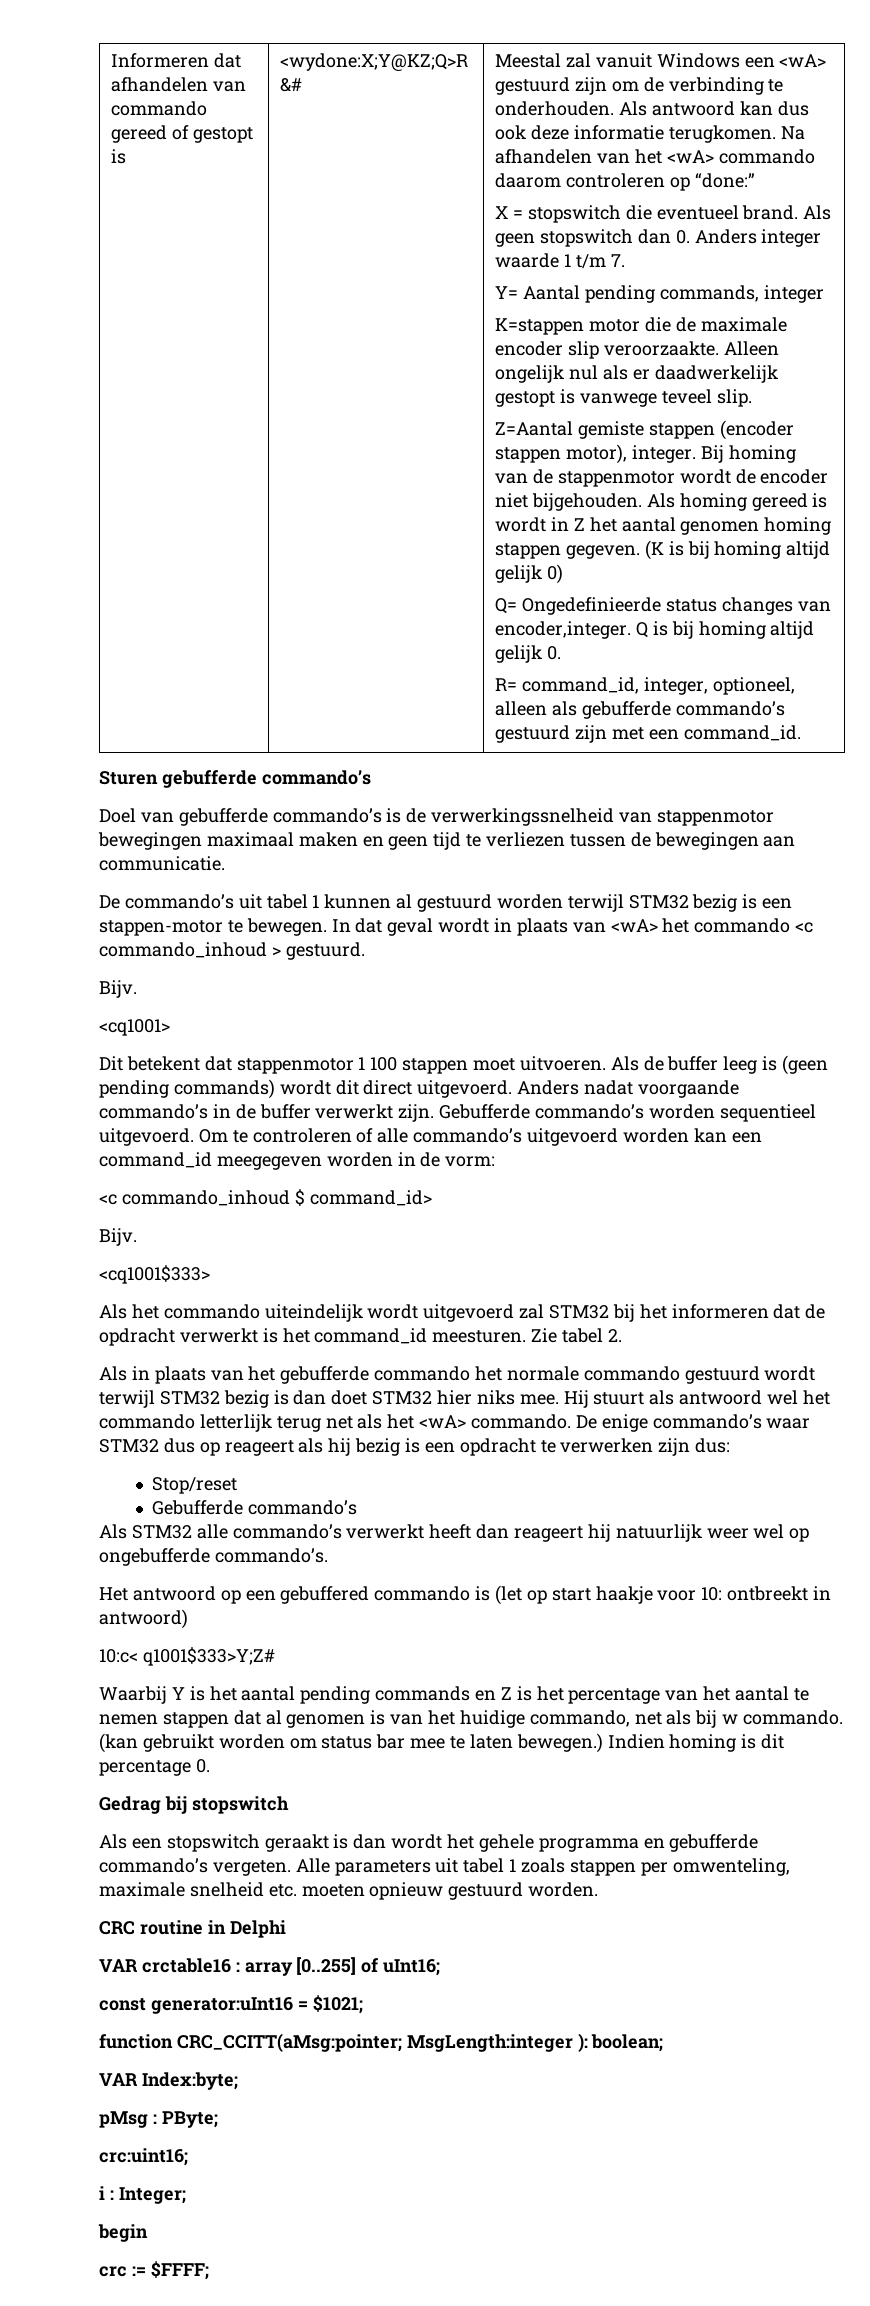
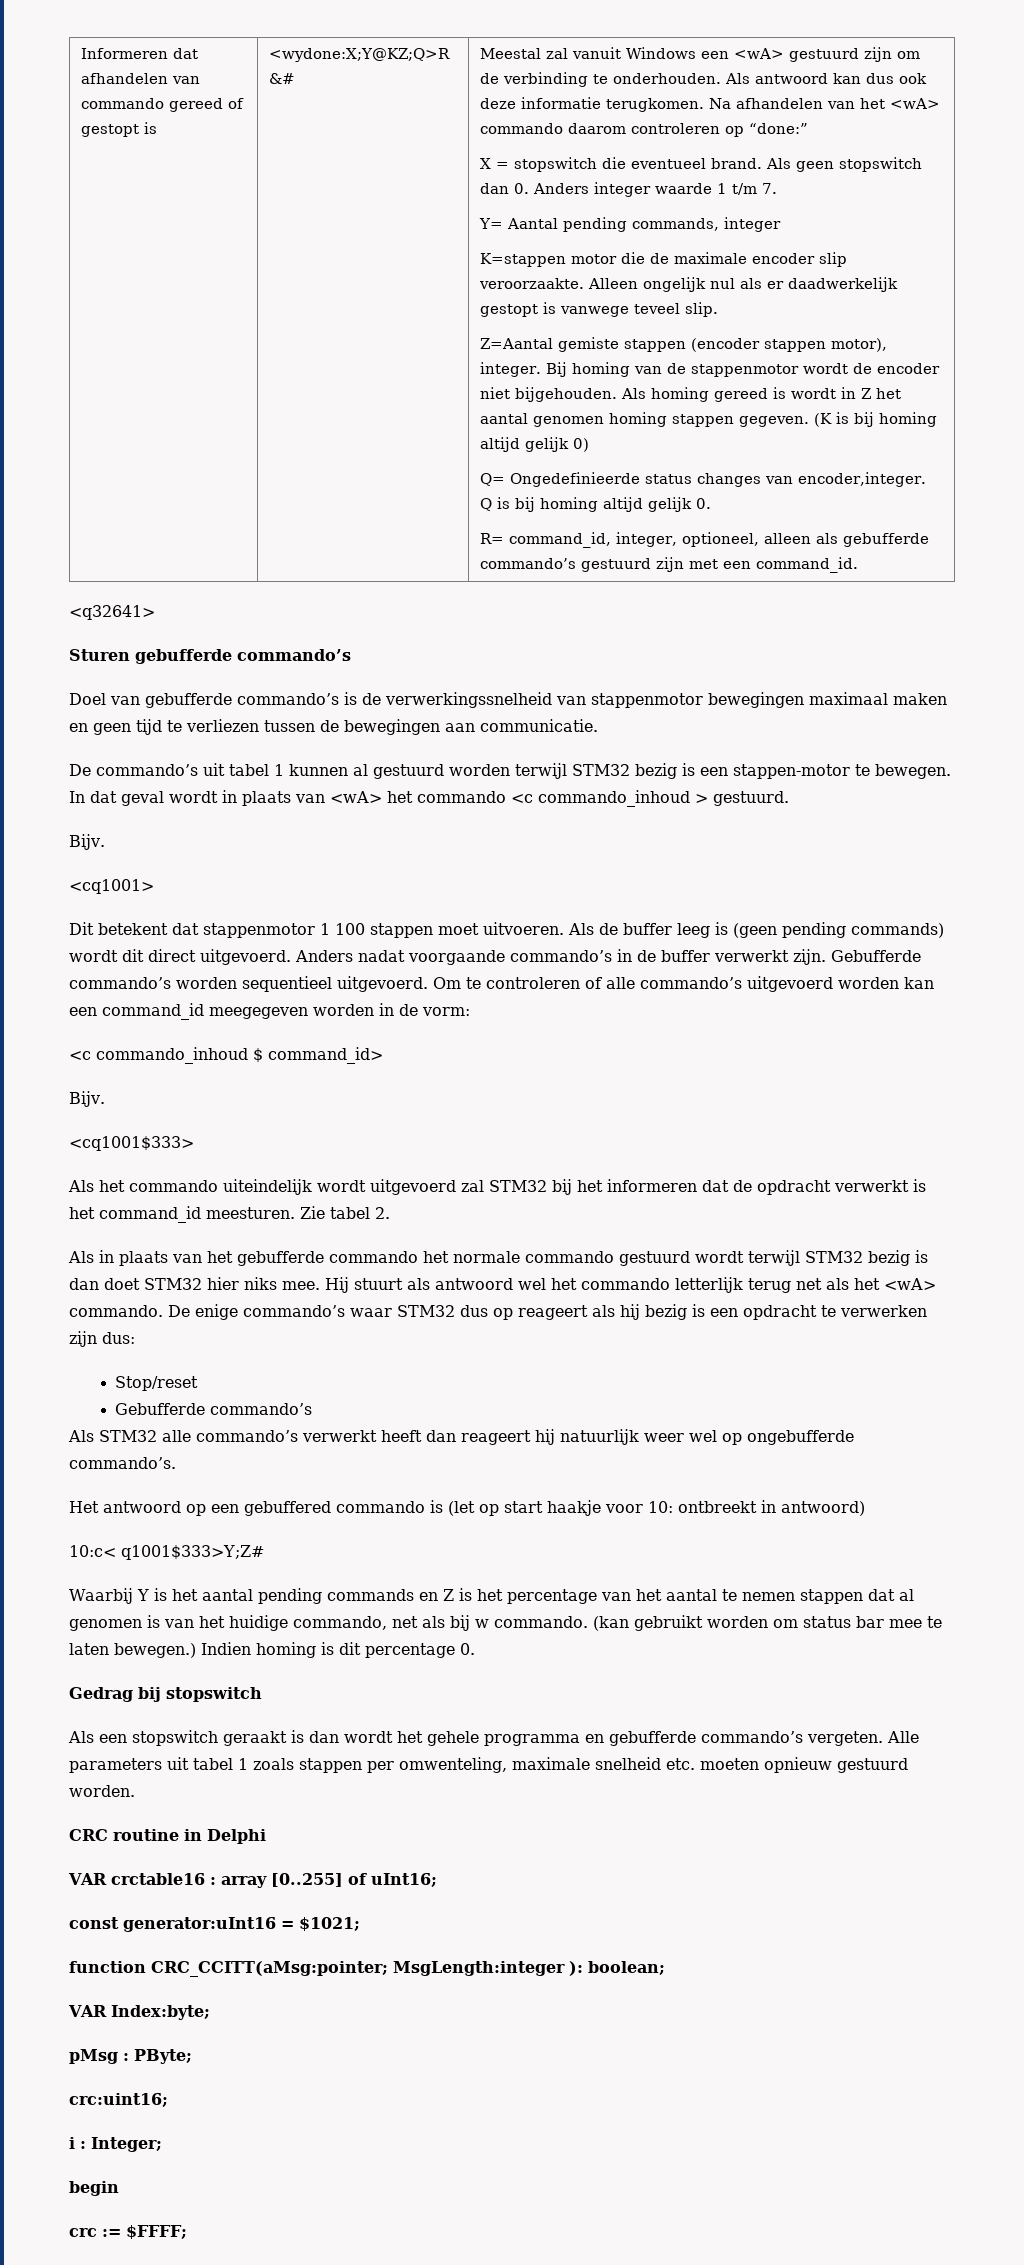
(801, 733) none -> [69,605,155,620] // <q32641>

